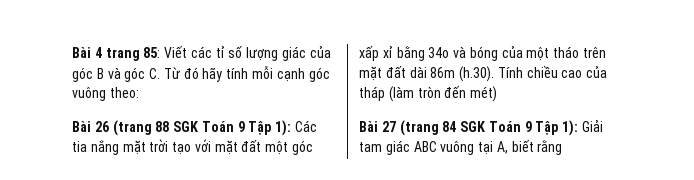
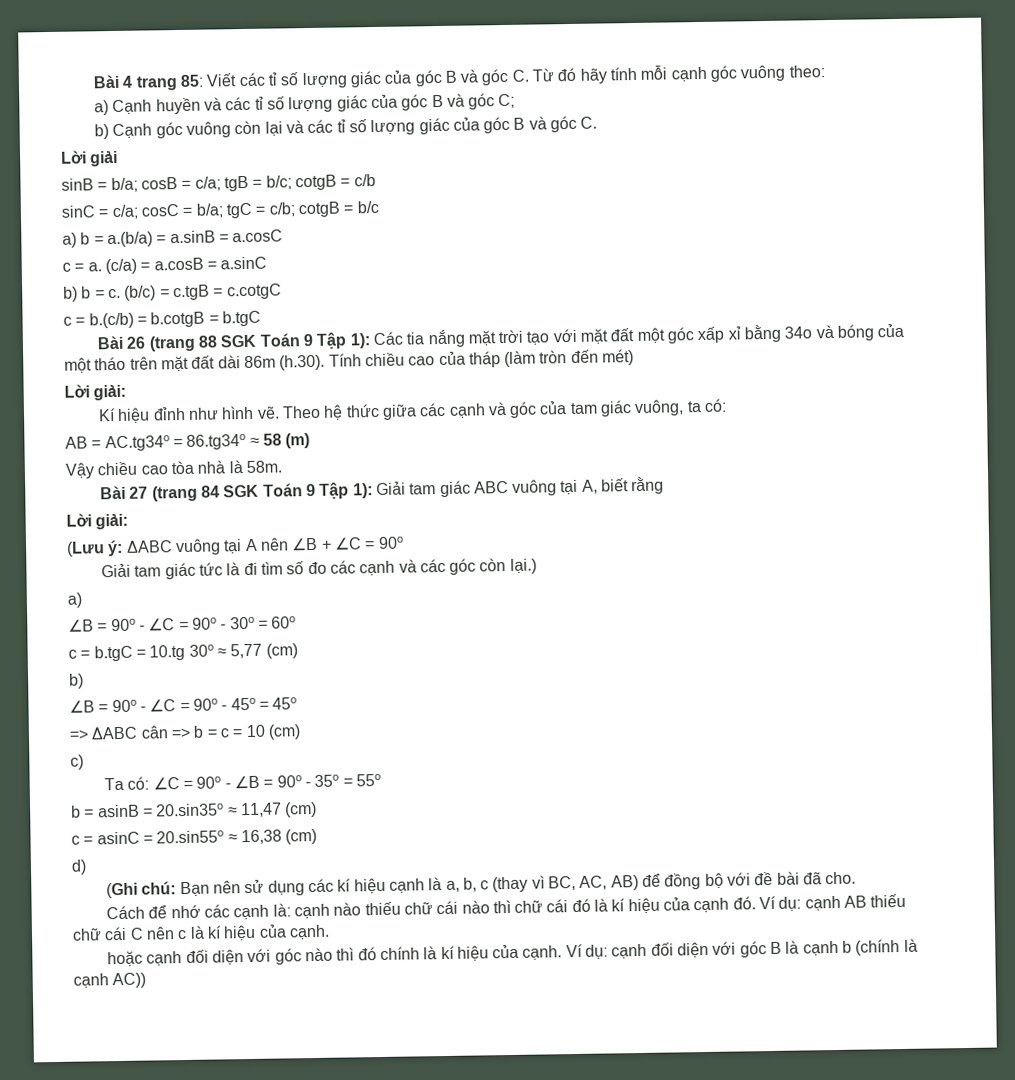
(139, 92) none -> [93,93,516,116] [93,115,598,140] [60,150,119,167] [61,173,376,193] [61,200,379,220] [62,229,284,248] [62,256,268,275] [63,283,282,302] [63,310,261,329] // a) Cạnh huyền và các tỉ số lượng giác của góc B và góc C; // b) Cạnh góc vuông còn lại và các tỉ số lượng giác của góc B và góc C. // Lời giải // sinB = b/a; cosB = c/a; tgB = b/c; cotgB = c/b // sinC = c/a; cosC = b/a; tgC = c/b; cotgB = b/c // a) b = a.(b/a) = a.sinB = a.cosC // c = a. (c/a) = a.cosB = a.sinC // b) b = c. (b/c) = c.tgB = c.cotgC // c = b.(c/b) = b.cotgB = b.tgC
(498, 94) none -> [64,384,127,401] [97,398,728,424] [65,433,311,452] [65,460,282,479] // Lời giải: // Kí hiệu đỉnh như hình vẽ. Theo hệ thức giữa các cạnh và góc của tam giác vuông, ta có: // AB = AC.tg34o = 86.tg34o ≈ 58 (m) // Vậy chiều cao tòa nhà là 58m.
(563, 147) none -> [66,513,129,530] [66,536,404,557] [100,558,537,580] [67,592,82,608] [68,616,297,632] [68,643,298,662] [69,673,84,689] [69,697,298,713] [69,724,301,740] [70,754,84,770] [103,773,381,791] [71,801,318,818] [71,828,318,845] [71,859,87,875] [105,871,857,899] [105,893,907,921] [72,924,330,942] [106,938,918,968] [73,972,147,989] // Lời giải: // (Lưu ý: ΔABC vuông tại A nên ∠B + ∠C = 90o // Giải tam giác tức là đi tìm số đo các cạnh và các góc còn lại.) // a) // ∠B = 90o - ∠C = 90o - 30o = 60o // c = b.tgC = 10.tg 30o ≈ 5,77 (cm) // b) // ∠B = 90o - ∠C = 90o - 45o = 45o // => ΔABC cân => b = c = 10 (cm) // c) // Ta có: ∠C = 90o - ∠B = 90o - 35o = 55o // b = asinB = 20.sin35o ≈ 11,47 (cm) // c = asinC = 20.sin55o ≈ 16,38 (cm) // d) // (Ghi chú: Bạn nên sử dụng các kí hiệu cạnh là a, b, c (thay vì BC, AC, AB) để đồng bộ với đề bài đã cho. // Cách để nhớ các cạnh là: cạnh nào thiếu chữ cái nào thì chữ cái đó là kí hiệu của cạnh đó. Ví dụ: cạnh AB thiếu chữ cái C nên c là kí hiệu của cạnh. // hoặc cạnh đối diện với góc nào thì đó chính là kí hiệu của cạnh. Ví dụ: cạnh đối diện với góc B là cạnh b (chính là cạnh AC))

